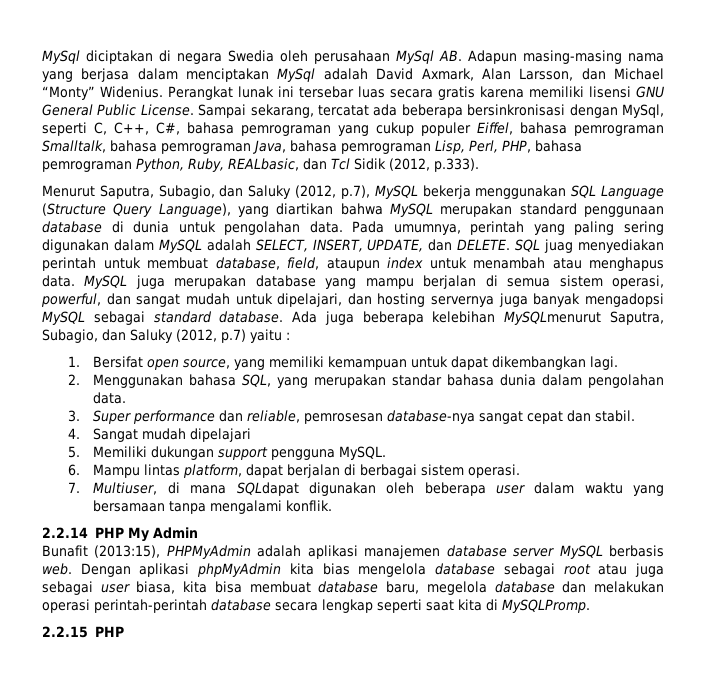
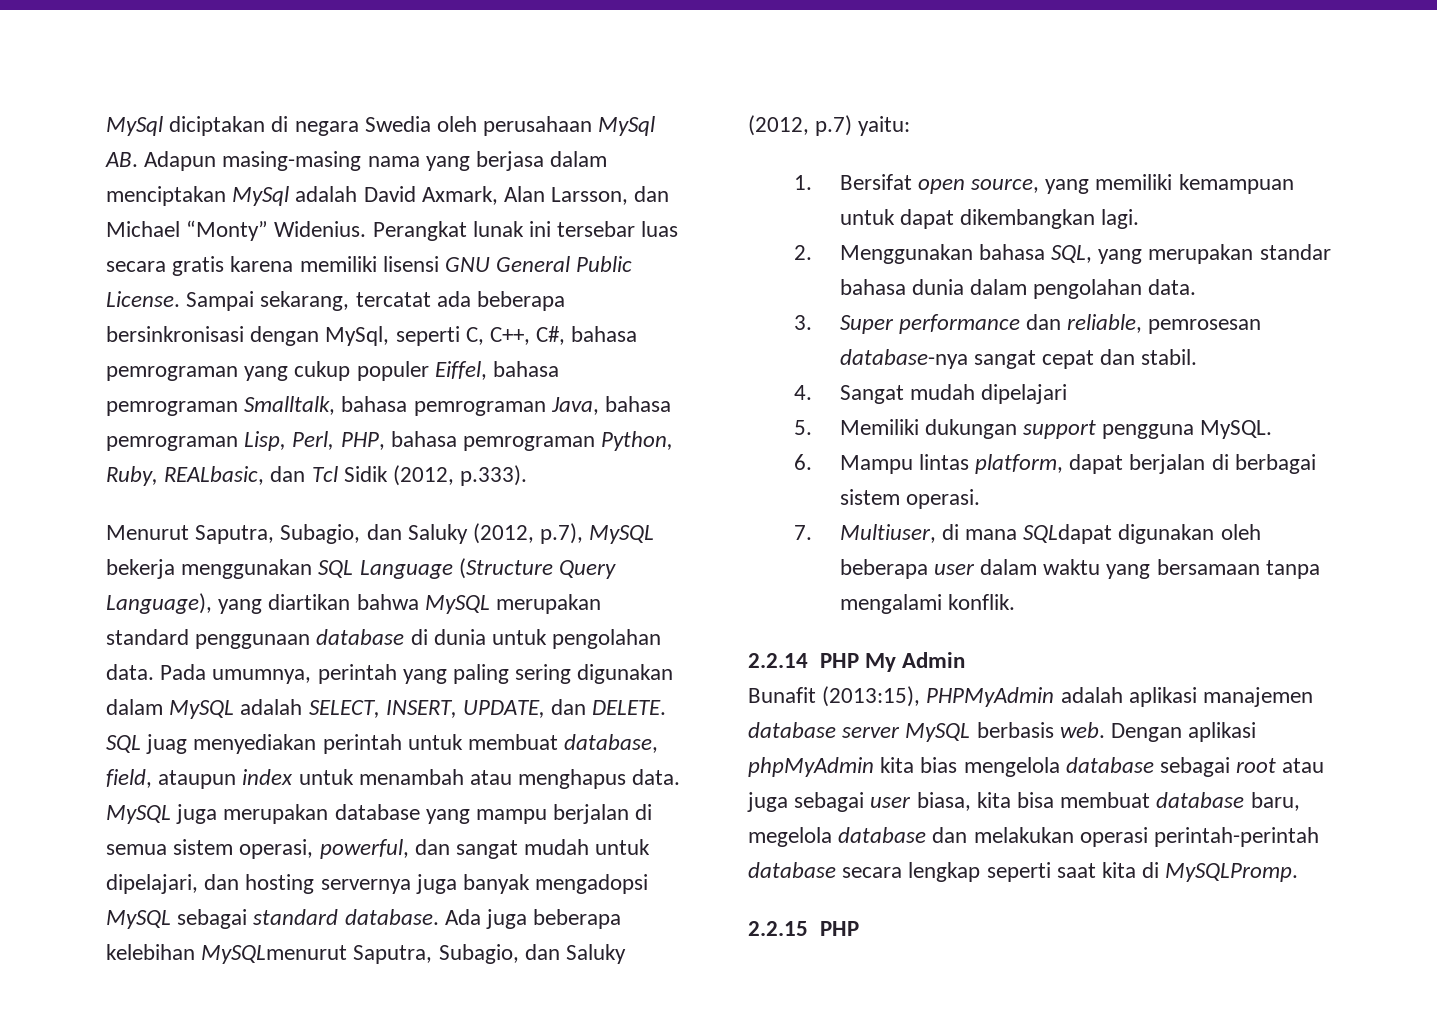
[250,329,290,343] yaitu : -> [858,116,911,136] yaitu:

